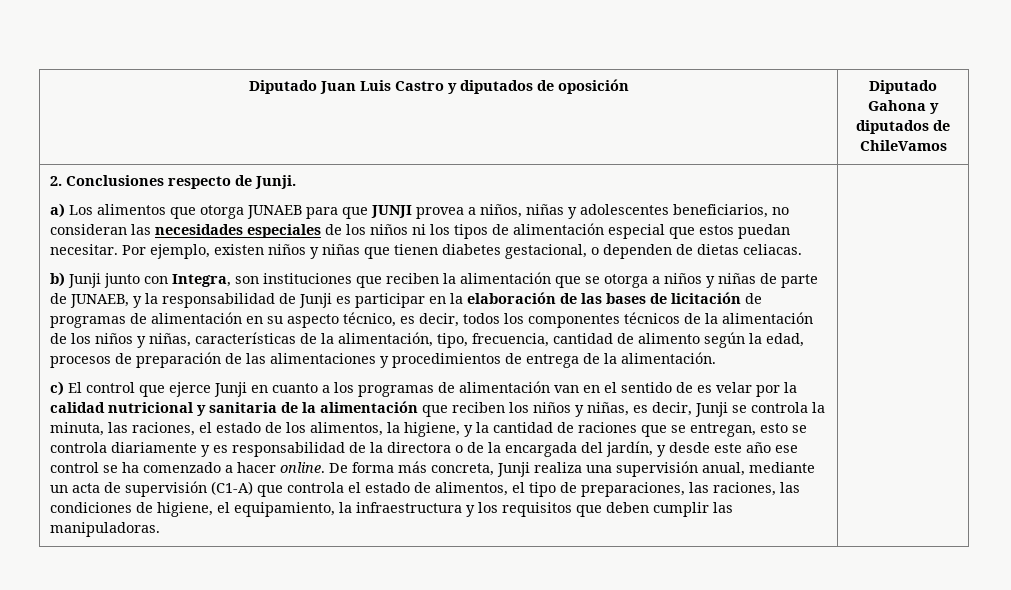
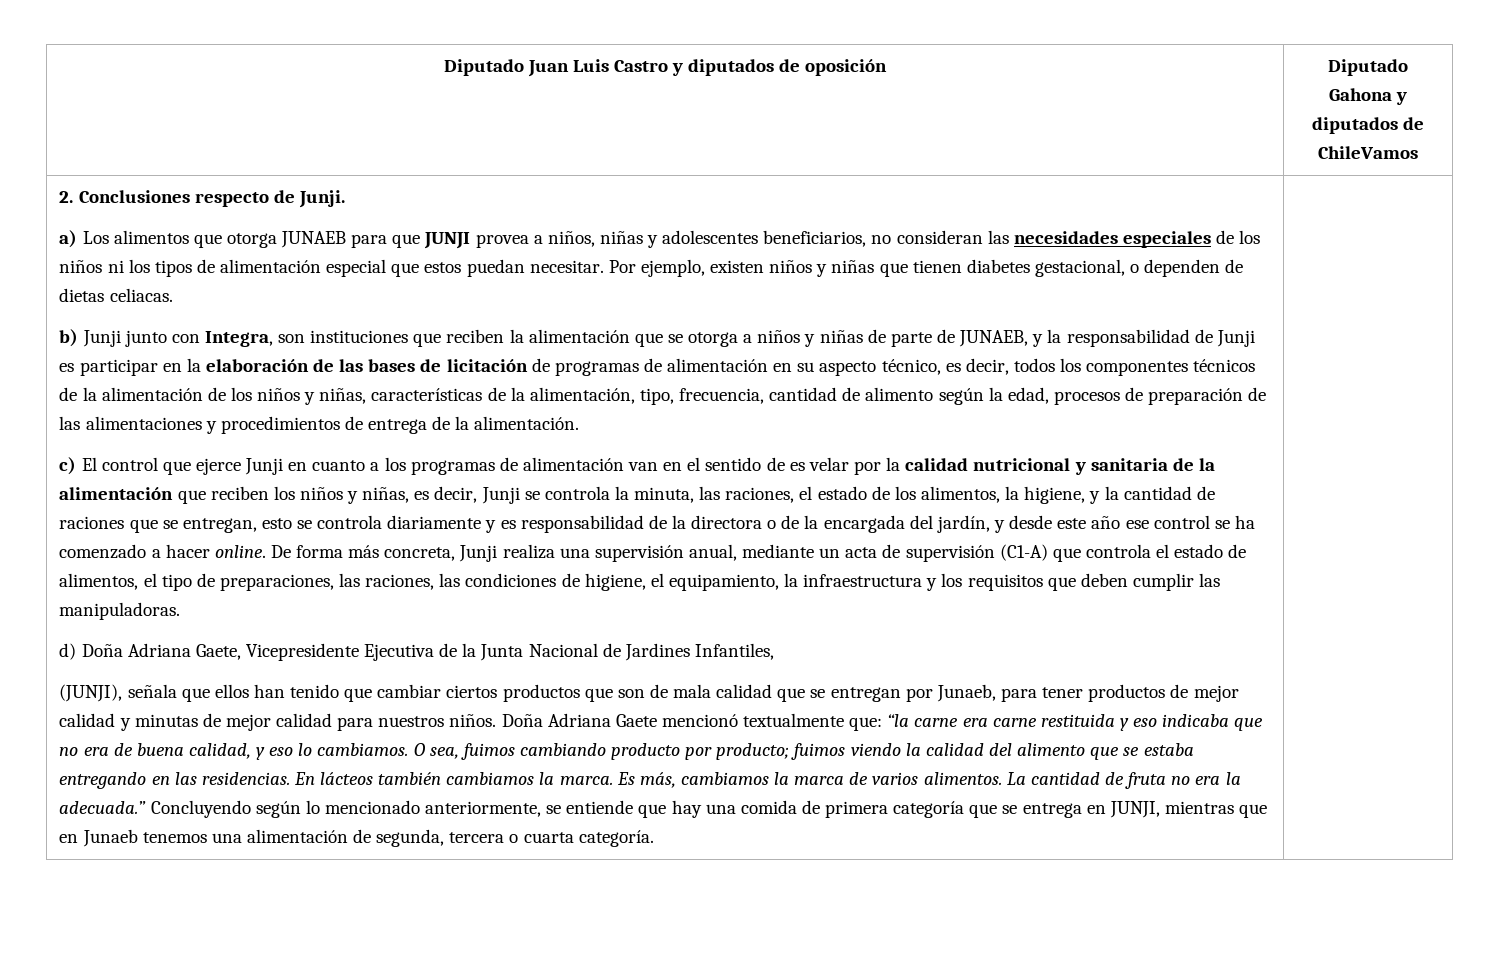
(161, 529) none -> [59,643,774,661] [59,684,1239,702] [59,713,1264,731] [59,743,1194,760] [59,772,1241,789] [59,800,1268,818] [59,829,654,847] // d) Doña Adriana Gaete, Vicepresidente Ejecutiva de la Junta Nacional de Jardines Infantiles, // (JUNJI), señala que ellos han tenido que cambiar ciertos productos que son de mala calidad que se entregan por Junaeb, para tener productos de mejor calidad y minutas de mejor calidad para nuestros niños. Doña Adriana Gaete mencionó textualmente que: “la carne era carne restituida y eso indicaba que no era de buena calidad, y eso lo cambiamos. O sea, fuimos cambiando producto por producto; fuimos viendo la calidad del alimento que se estaba entregando en las residencias. En lácteos también cambiamos la marca. Es más, cambiamos la marca de varios alimentos. La cantidad de fruta no era la adecuada.” Concluyendo según lo mencionado anteriormente, se entiende que hay una comida de primera categoría que se entrega en JUNJI, mientras que en Junaeb tenemos una alimentación de segunda, tercera o cuarta categoría.

